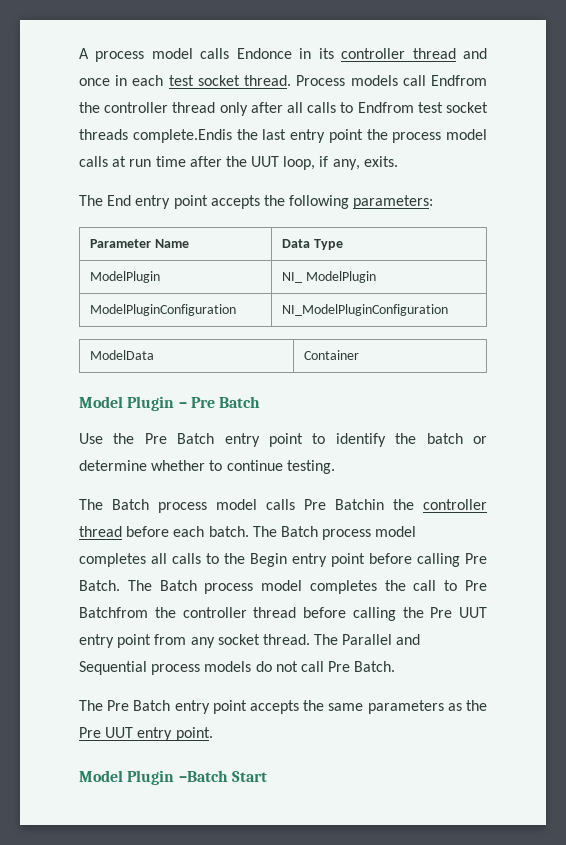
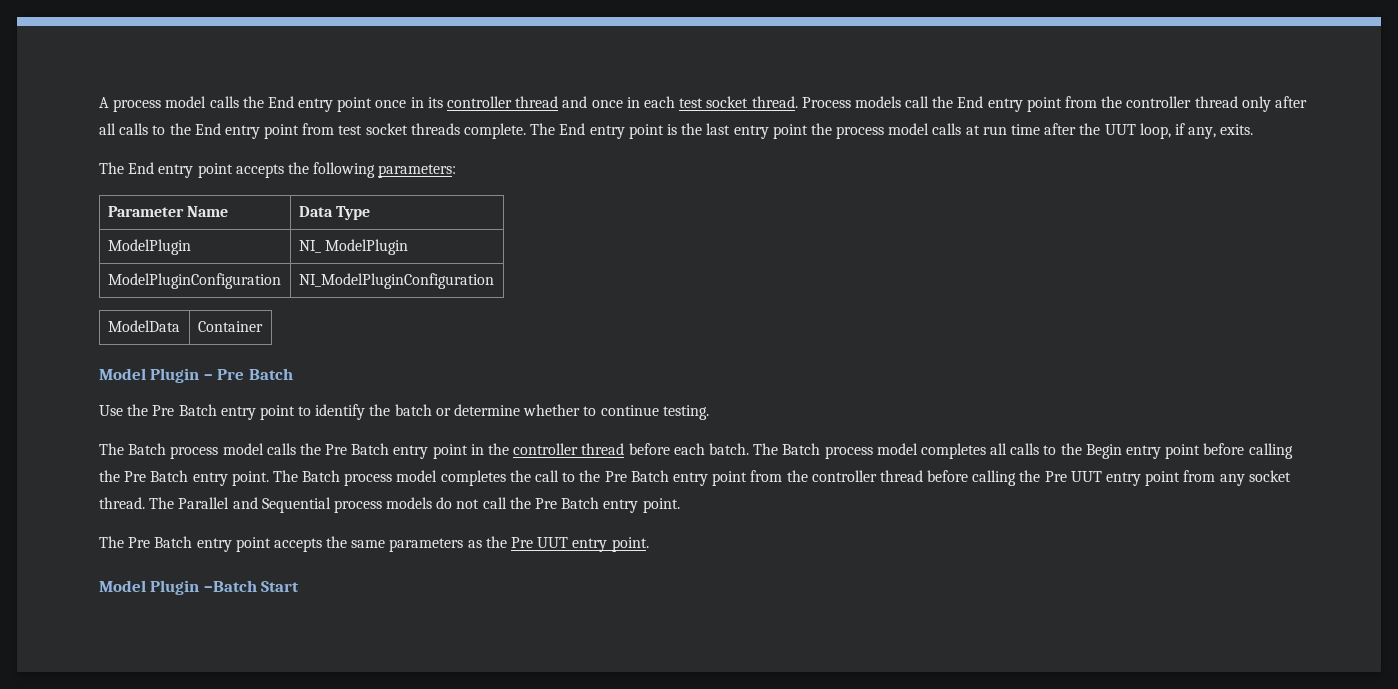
[236,48,292,59] Endonce -> [242,96,407,112] the End entry point once
[431,75,487,86] Endfrom -> [932,96,1097,112] the End entry point from
[357,102,488,113] [79,129,232,143] Endfrom test socket threads complete.Endis -> [169,123,677,139] the End entry point from test socket threads complete. The End entry point is
[304,499,384,510] Pre Batchin -> [299,443,484,459] the Pre Batch entry point in
[465,553,487,564] [79,580,120,591] Pre Batch. -> [99,470,269,486] the Pre Batch entry point.
[464,580,487,591] [79,607,148,618] Pre Batchfrom -> [579,470,783,486] the Pre Batch entry point from
[328,661,396,672] Pre Batch. -> [509,497,680,513] the Pre Batch entry point.

